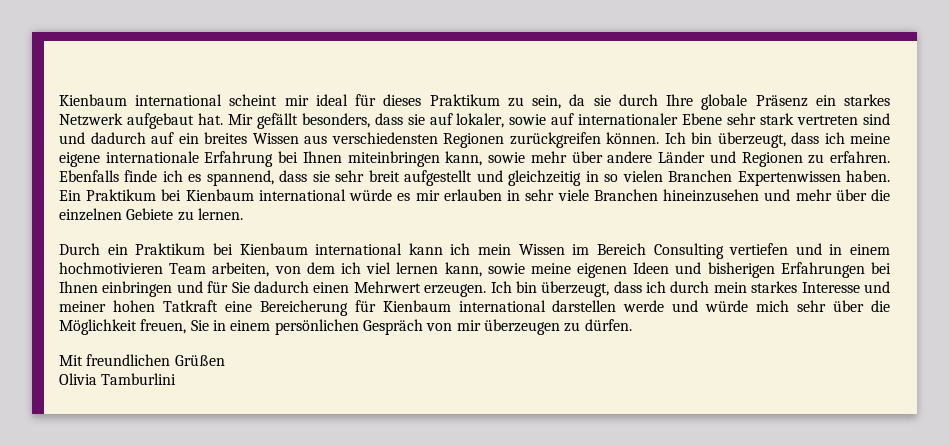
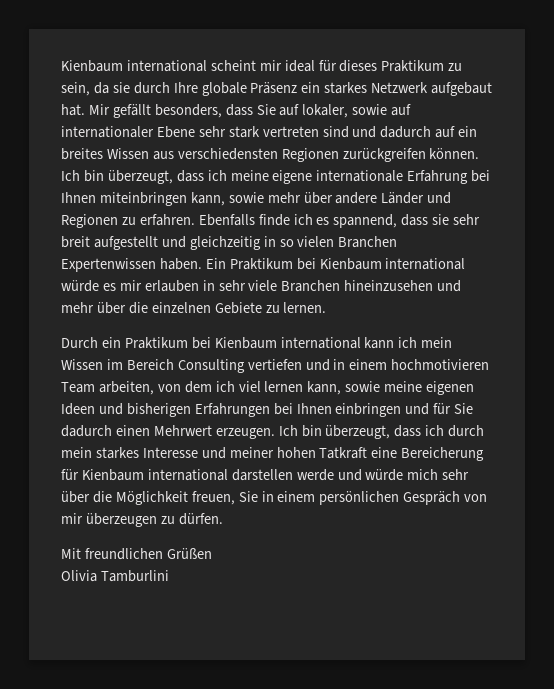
[407,114,425,125] sie -> [256,104,276,115] Sie

